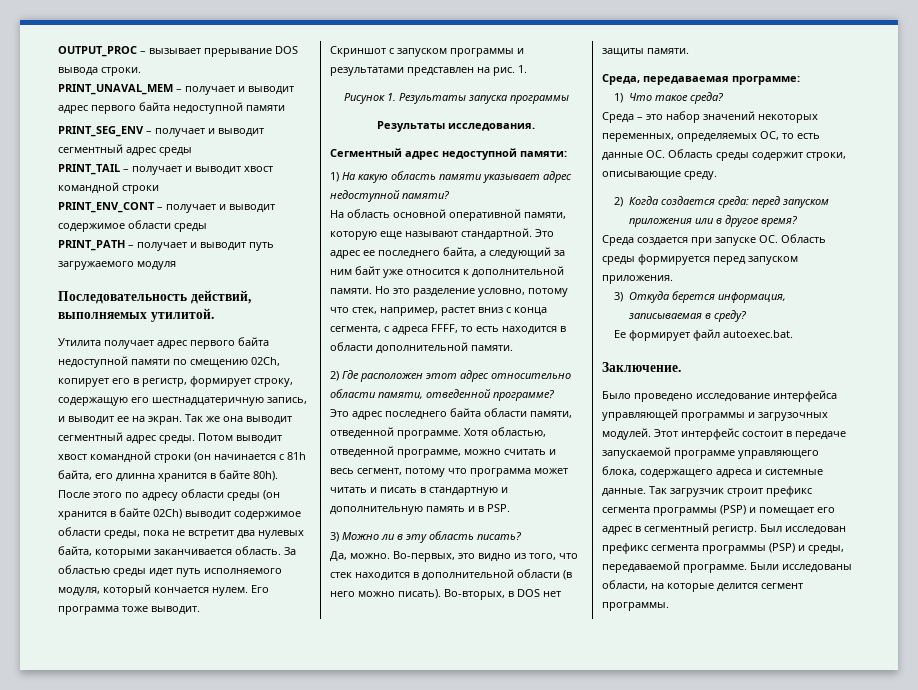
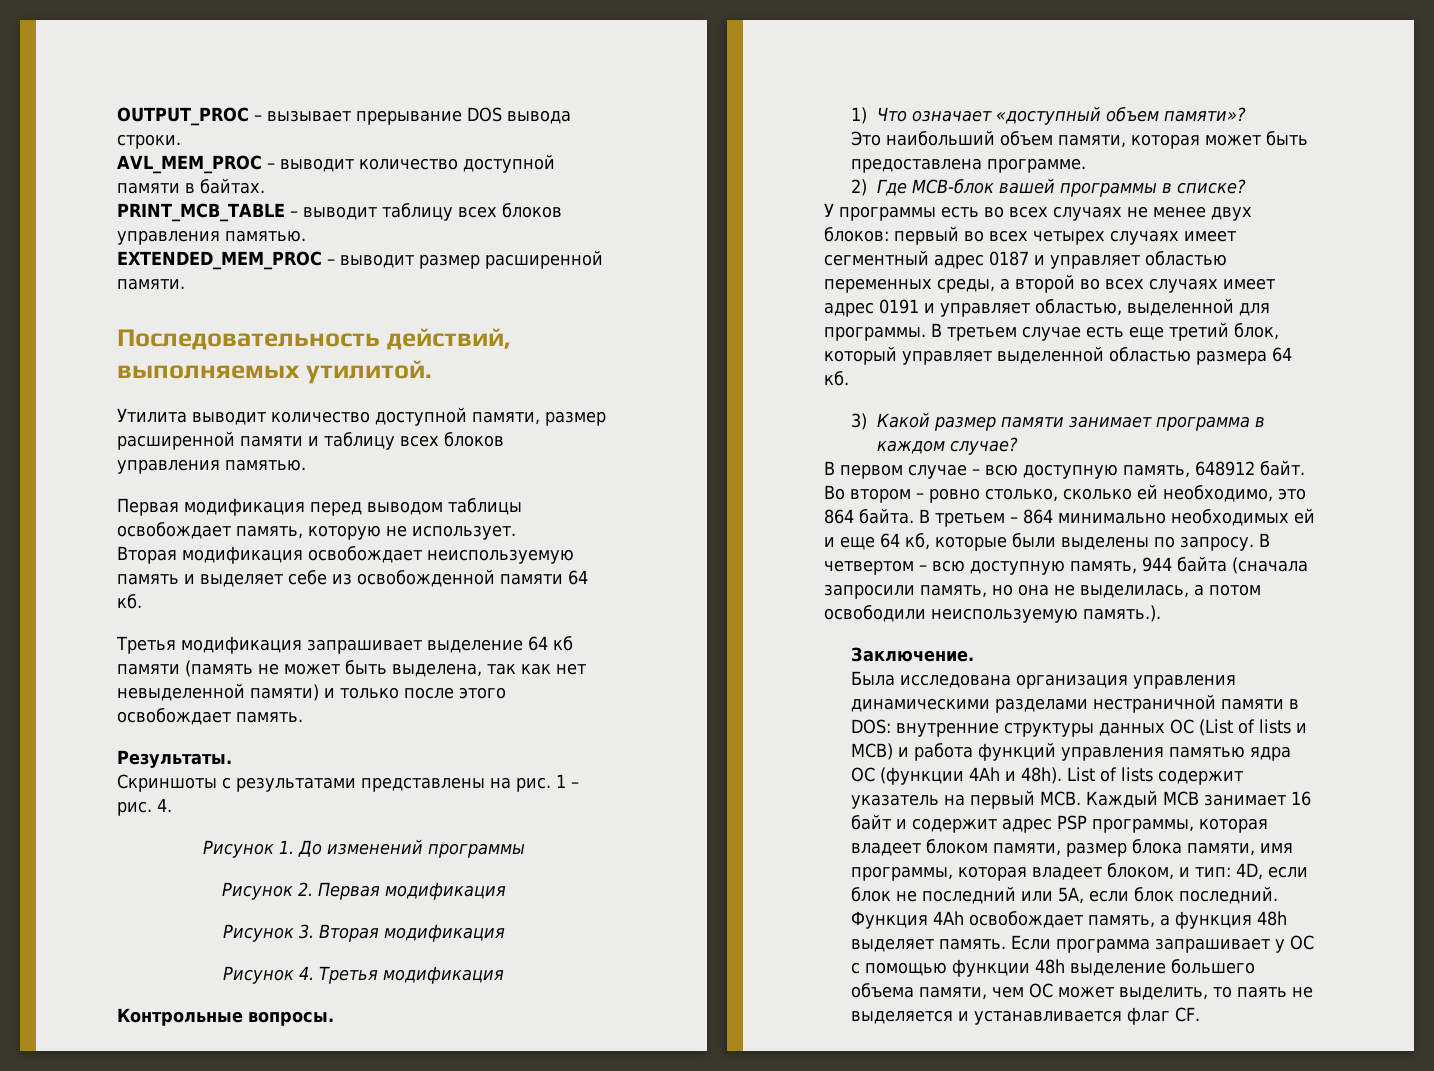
[58,84,294,95] [58,102,285,114] [58,126,264,137] [58,144,192,156] [58,164,273,175] [58,182,159,194] [58,202,275,213] [58,220,207,232] [58,240,274,251] [58,261,176,270] PRINT_UNAVAL_MEM – получает и выводит адрес первого байта недоступной памяти // PRINT_SEG_ENV – получает и выводит сегментный адрес среды // PRINT_TAIL – получает и выводит хвост командной строки // PRINT_ENV_CONT – получает и выводит содержимое области среды // PRINT_PATH – получает и выводит путь загружаемого модуля -> [117,154,555,174] [117,178,265,194] [117,203,562,222] [117,230,306,245] [117,250,603,270] [117,278,185,290] AVL_MEM_PROC – выводит количество доступной памяти в байтах. // PRINT_MCB_TABLE – выводит таблицу всех блоков управления памятью. // EXTENDED_MEM_PROC – выводит размер расширенной памяти.
[104,337,269,349] [58,356,280,368] [58,376,293,387] [58,397,307,406] [58,414,292,425] [58,432,282,444] [58,451,306,463] [58,470,278,482] [58,489,280,501] [58,508,301,520] [58,527,304,539] [58,546,296,558] [58,565,282,577] [58,584,269,596] [58,606,200,615] [330,46,524,57] [330,65,527,76] получает адрес первого байта недоступной памяти по смещению 02Сh, копирует его в регистр, формирует строку, содержащую его шестнадцатеричную запись, и выводит ее на экран. Так же она выводит сегментный адрес среды. Потом выводит хвост командной строки (он начинается с 81h байта, его длинна хранится в байте 80h). После этого по адресу области среды (он хранится в байте 02Сh) выводит содержимое области среды, пока не встретит два нулевых байта, которыми заканчивается область. За областью среды идет путь исполняемого модуля, который кончается нулем. Его программа тоже выводит. // Скриншот с запуском программы и результатами представлен на рис. 1. -> [192,407,606,426] [117,431,504,450] [117,459,306,474] [117,498,522,516] [117,522,516,540] [117,546,574,564] [117,569,588,587] [117,594,142,609] [116,636,573,654] [117,660,586,677] [117,683,506,701] [117,708,303,725] [117,750,232,768] [117,774,579,792] [117,798,172,816] выводит количество доступной памяти, размер расширенной памяти и таблицу всех блоков управления памятью. // Первая модификация перед выводом таблицы освобождает память, которую не использует. // Вторая модификация освобождает неиспользуемую память и выделяет себе из освобожденной памяти 64 кб. // Третья модификация запрашивает выделение 64 кб памяти (память не может быть выделена, так как нет невыделенной памяти) и только после этого освобождает память. // Результаты. // Скриншоты с результатами представлены на рис. 1 – рис. 4.
[398,93,508,104] Результаты запуска -> [297,839,423,857] До изменений
[377,121,535,132] [330,148,567,160] [330,171,572,183] [330,190,449,202] [330,209,566,221] [330,228,554,240] [330,247,565,259] [330,266,564,278] [330,286,568,297] [330,307,547,316] [330,324,566,335] [330,342,513,354] [330,370,571,382] [330,389,554,401] [330,408,572,420] [330,427,546,439] [330,446,556,458] [330,468,568,477] [330,487,508,496] [330,504,510,515] [330,531,521,543] [330,551,578,562] [330,569,572,581] [330,589,561,600] [602,48,689,57] [602,74,800,85] [614,92,723,104] [602,111,818,123] [602,131,820,142] [602,149,846,161] [602,171,717,180] [614,196,829,208] [628,215,797,227] [602,234,826,246] [602,254,798,265] [602,275,673,284] [614,291,786,303] [627,310,746,322] [614,329,794,341] [602,362,681,372] [602,390,837,402] [602,409,828,421] [602,428,846,440] [602,447,819,459] [602,466,823,478] [602,486,812,497] [602,505,835,516] [602,523,846,535] [602,543,844,554] [602,561,852,573] [602,580,803,592] [602,602,669,611] Результаты исследования. // Сегментный адрес недоступной памяти: // 1) На какую область памяти указывает адрес недоступной памяти? // На область основной оперативной памяти, которую еще называют стандартной. Это адрес ее последнего байта, а следующий за ним байт уже относится к дополнительной памяти. Но это разделение условно, потому что стек, например, растет вниз с конца сегмента, с адреса FFFF, то есть находится в области дополнительной памяти. // 2) Где расположен этот адрес относительно области памяти, отведенной программе? // Это адрес последнего байта области памяти, отведенной программе. Хотя областью, отведенной программе, можно считать и весь сегмент, потому что программа может читать и писать в стандартную и дополнительную память и в PSP. // 3) Можно ли в эту область писать? // Да, можно. Во-первых, это видно из того, что стек находится в дополнительной области (в него можно писать). Во-вторых, в DOS нет защиты памяти. // Среда, передаваемая программе: // 1) Что такое среда? // Среда – это набор значений некоторых переменных, определяемых ОС, то есть данные ОС. Область среды содержит строки, описывающие среду. // 2) Когда создается среда: перед запуском приложения или в другое время? // Среда создается при запуске ОС. Область среды формируется перед запуском приложения. // 3) Откуда берется информация, записываемая в среду? // Ее формирует файл autoexec.bat. // Заключение. // Было проведено исследование интерфейса управляющей программы и загрузочных модулей. Этот интерфейс состоит в передаче запускаемой программе управляющего блока, содержащего адреса и системные данные. Так загрузчик строит префикс сегмента программы (PSP) и помещает его адрес в сегментный регистр. Был исследован префикс сегмента программы (PSP) и среды, передаваемой программе. Были исследованы области, на которые делится сегмент программы. -> [221,882,506,900] [222,924,505,942] [223,966,504,984] [117,1008,334,1026] [850,106,1247,125] [850,130,1308,149] [850,158,1086,173] [850,178,1247,197] [824,203,1252,221] [824,226,1236,245] [824,250,1227,269] [824,274,1275,293] [824,298,1270,317] [824,322,1279,341] [824,346,1292,365] [824,371,849,386] [850,412,1266,431] [877,437,1019,455] [824,460,1305,479] [824,484,1306,503] [824,508,1315,527] [824,533,1270,551] [824,556,1308,575] [824,584,1261,599] [824,605,1161,623] [850,647,974,662] [850,671,1236,689] [850,694,1299,713] [850,719,1307,737] [850,742,1291,761] [850,767,1243,785] [850,790,1311,809] [850,814,1268,833] [850,839,1293,857] [850,863,1308,881] [850,886,1278,904] [850,911,1287,929] [850,935,1314,953] [850,959,1255,977] [850,983,1313,1000] [850,1007,1200,1025] Рисунок 2. Первая модификация // Рисунок 3. Вторая модификация // Рисунок 4. Третья модификация // Контрольные вопросы. // 1) Что означает «доступный объем памяти»? // Это наибольший объем памяти, которая может быть предоставлена программе. // 2) Где MCB-блок вашей программы в списке? // У программы есть во всех случаях не менее двух блоков: первый во всех четырех случаях имеет сегментный адрес 0187 и управляет областью переменных среды, а второй во всех случаях имеет адрес 0191 и управляет областью, выделенной для программы. В третьем случае есть еще третий блок, который управляет выделенной областью размера 64 кб. // 3) Какой размер памяти занимает программа в каждом случае? // В первом случае – всю доступную память, 648912 байт. Во втором – ровно столько, сколько ей необходимо, это 864 байта. В третьем – 864 минимально необходимых ей и еще 64 кб, которые были выделены по запросу. В четвертом – всю доступную память, 944 байта (сначала запросили память, но она не выделилась, а потом освободили неиспользуемую память.). // Заключение. // Была исследована организация управления динамическими разделами нестраничной памяти в DOS: внутренние структуры данных ОС (List of lists и MCB) и работа функций управления памятью ядра ОС (функции 4Аh и 48h). List of lists содержит указатель на первый MCB. Каждый MCB занимает 16 байт и содержит адрес PSP программы, которая владеет блоком памяти, размер блока памяти, имя программы, которая владеет блоком, и тип: 4D, если блок не последний или 5A, если блок последний. Функция 4Аh освобождает память, а функция 48h выделяет память. Если программа запрашивает у ОС с помощью функции 48h выделение большего объема памяти, чем ОС может выделить, то паять не выделяется и устанавливается флаг CF.

